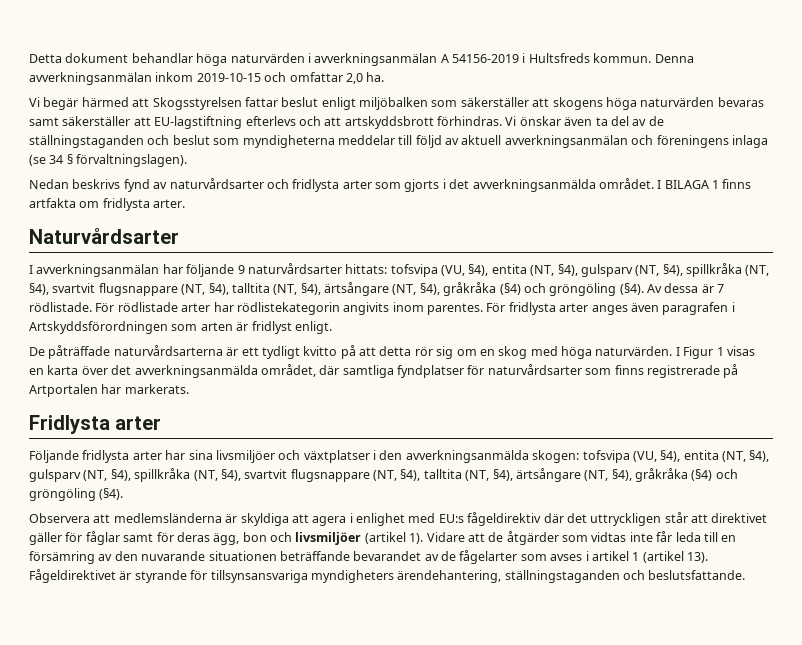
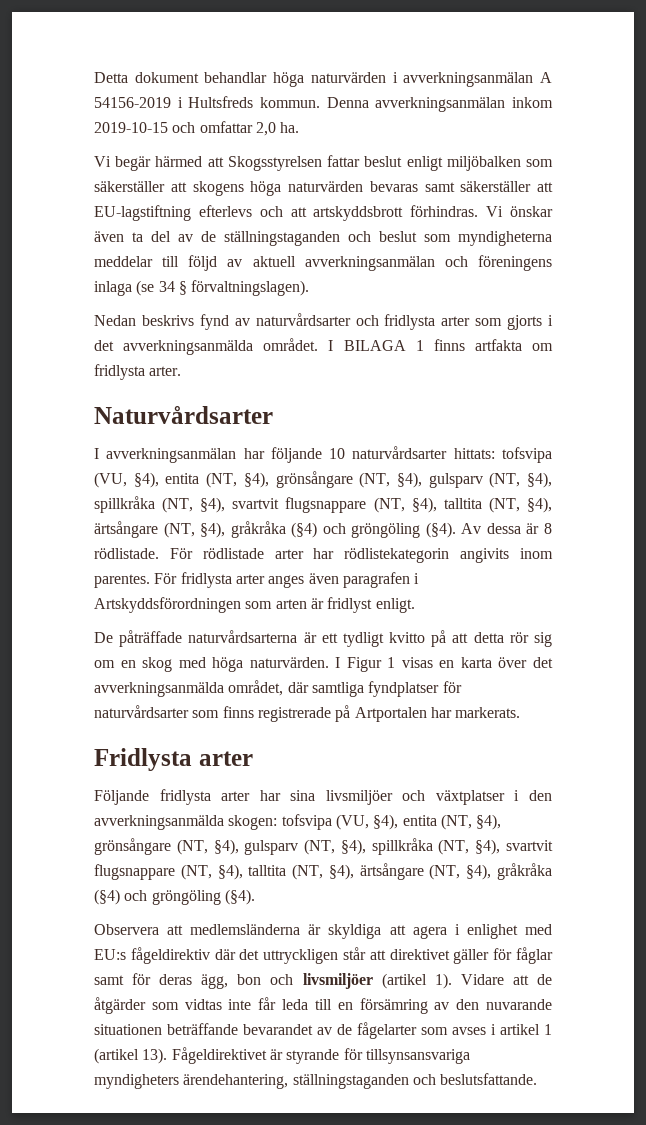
[237,265,245,274] 9 -> [329,448,346,459] 10
(578, 270) none -> [275,471,422,488] grönsångare (NT, §4),
[717,284,725,293] 7 -> [544,523,553,534] 8
(770, 456) none -> [94,838,239,855] grönsångare (NT, §4),

